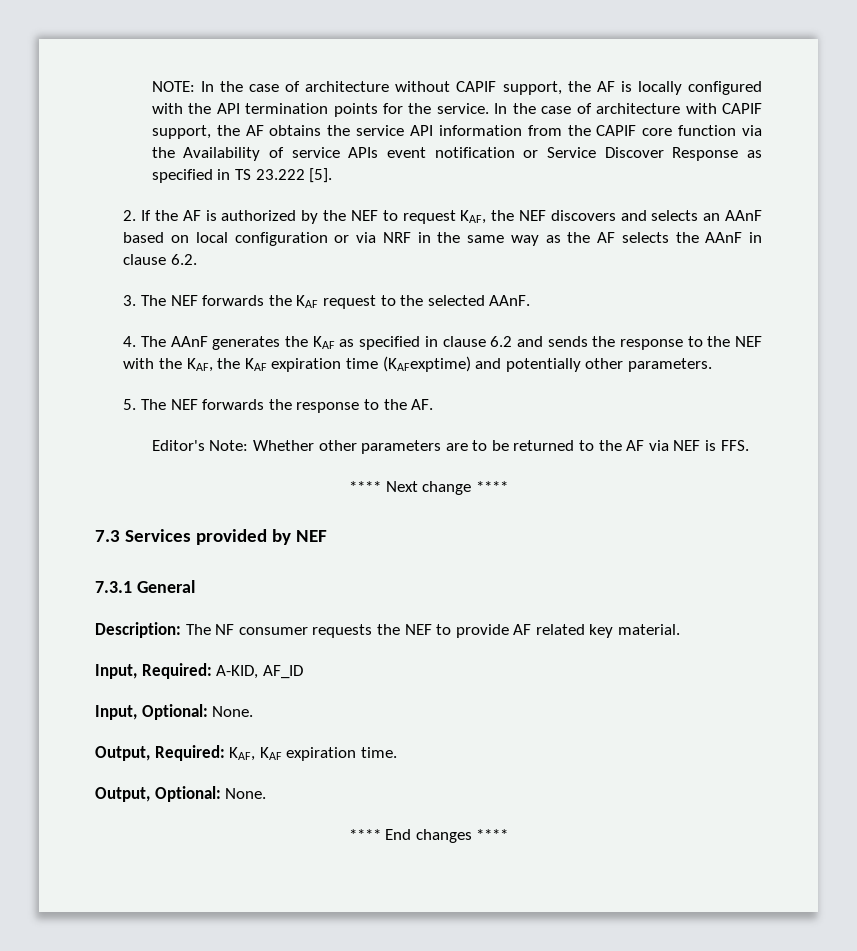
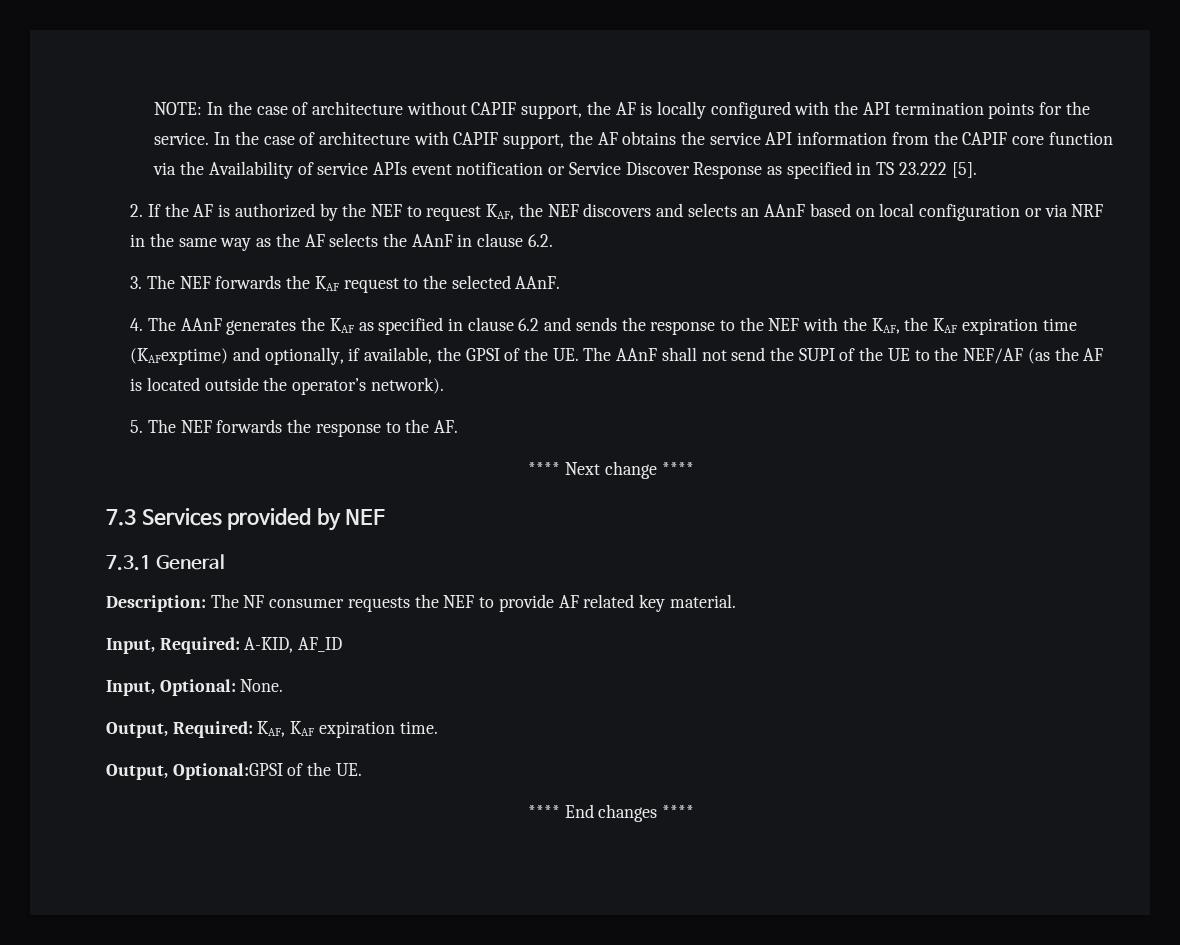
[505,358,712,372] potentially other parameters. -> [264,347,1104,365] [130,377,444,395] optionally, if available, the GPSI of the UE. The AAnF shall not send the SUPI of the UE to the NEF/AF (as the AF is located outside the operator’s network).
[151,440,749,454] // Editor's Note: Whether other parameters are to be returned to the AF via NEF is FFS. -> (458, 426) none
[154,786,267,802] Optional: None. -> [172,762,362,780] Optional:GPSI of the UE.

